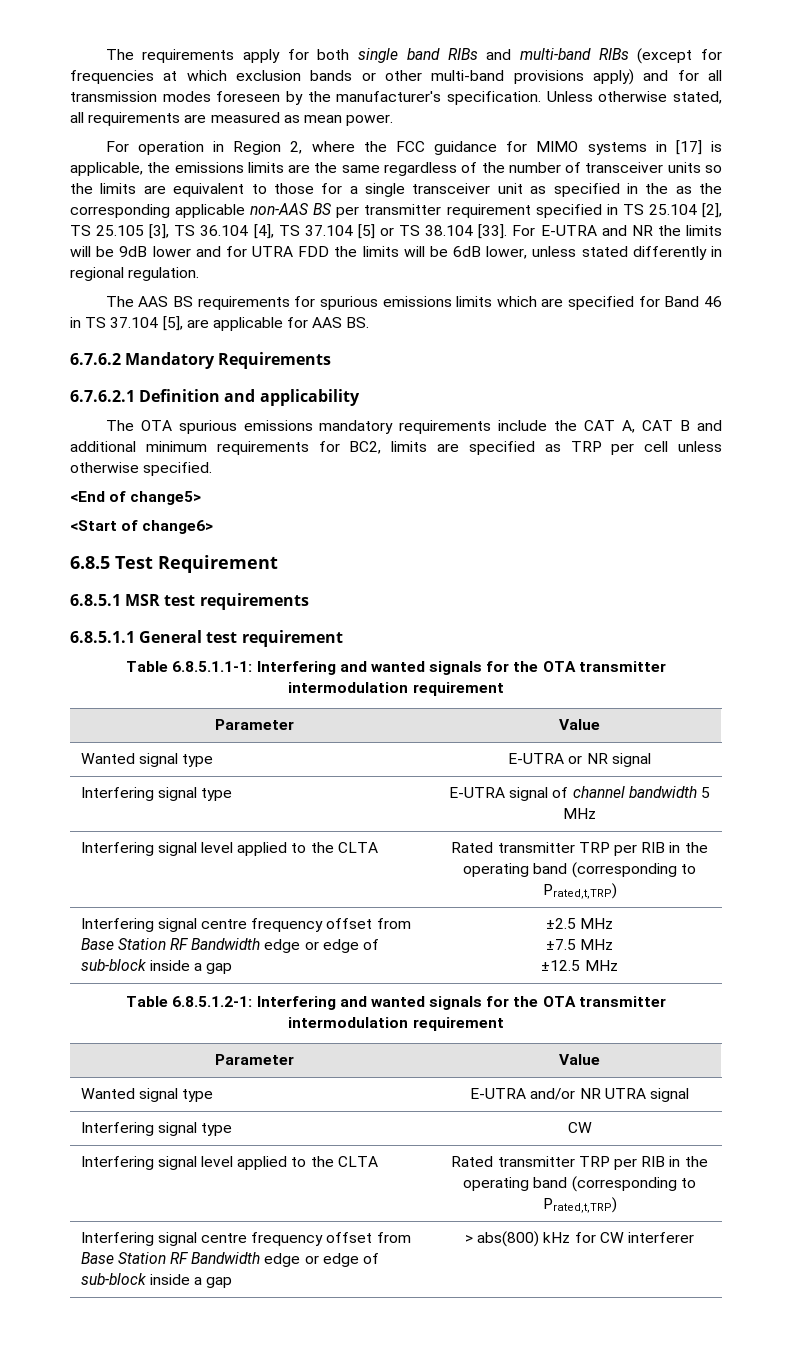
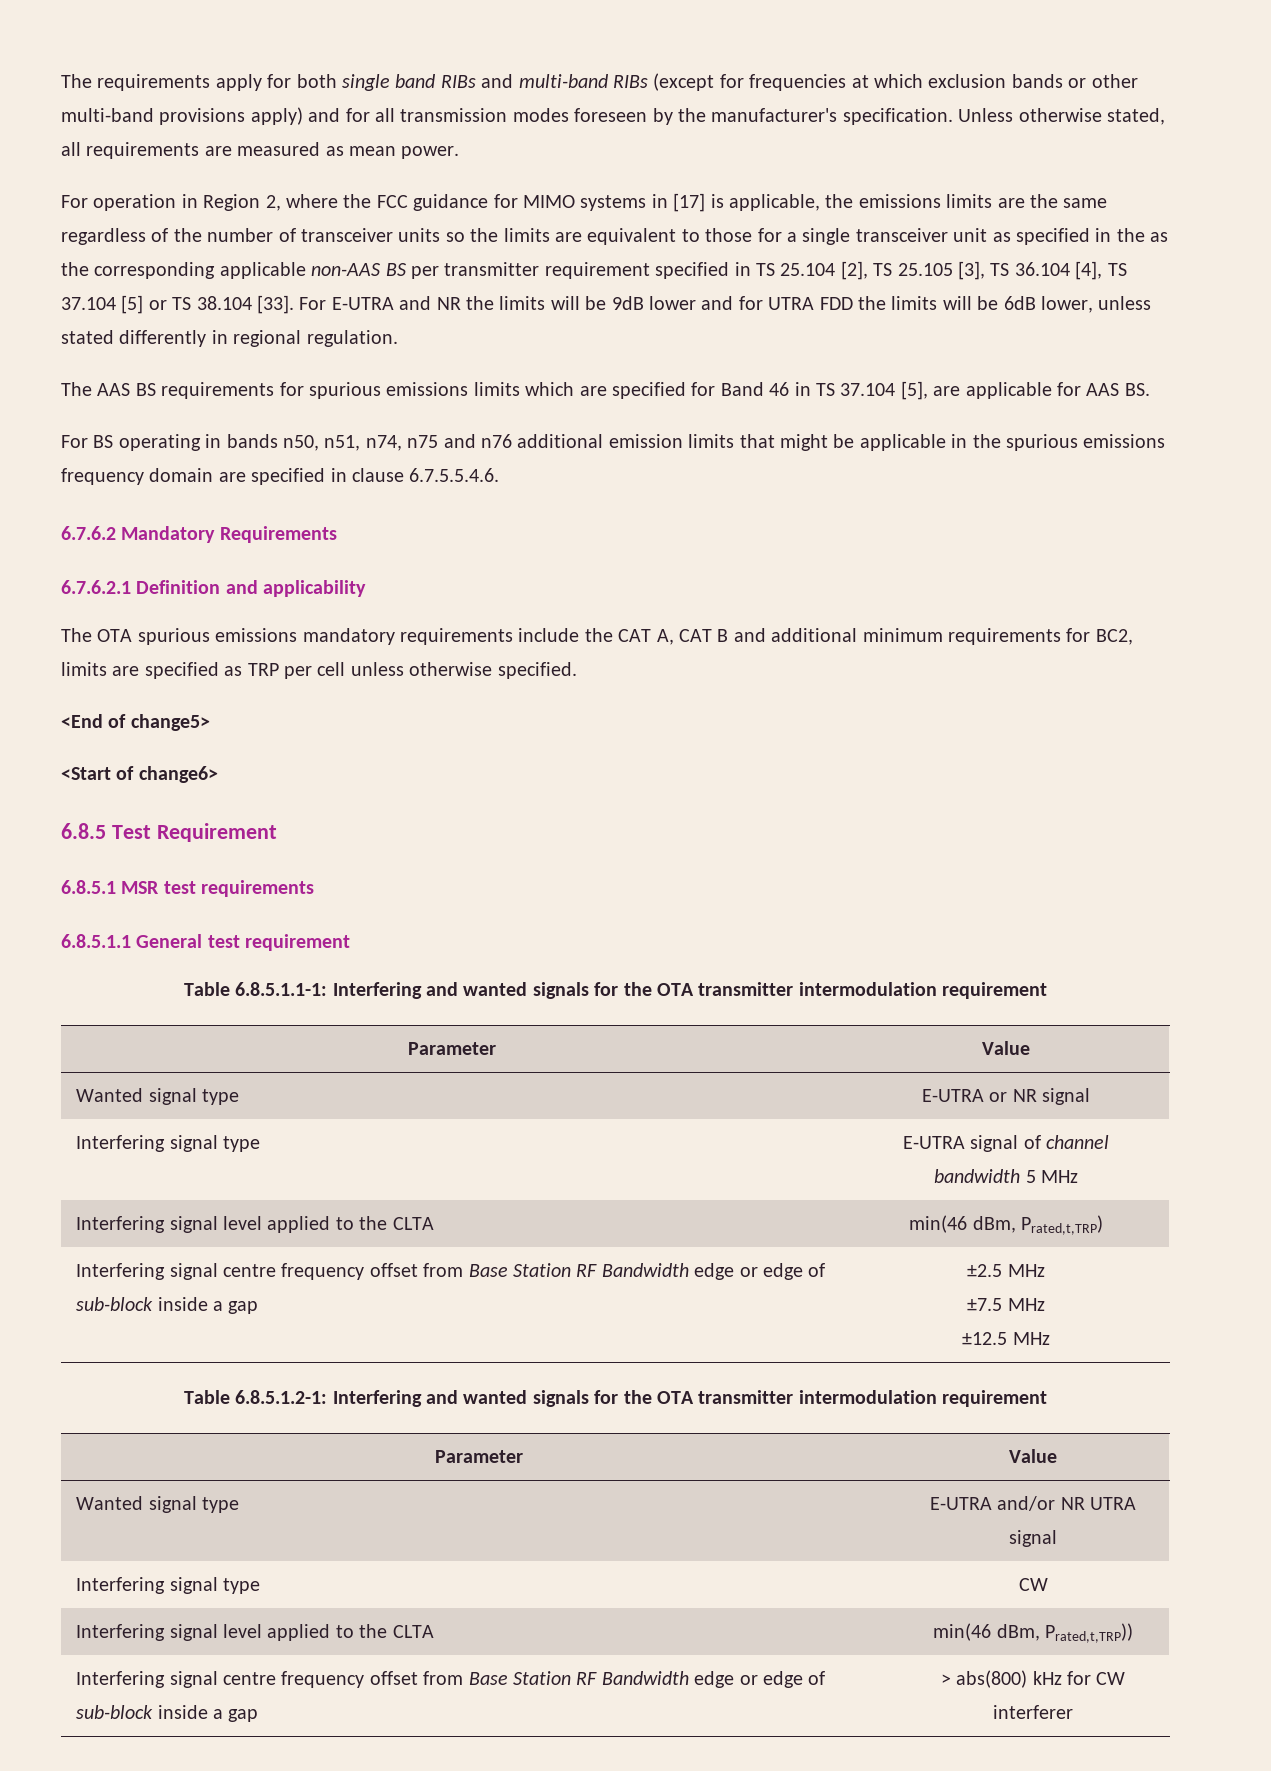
(370, 322) none -> [61,434,1166,451] [61,468,500,485] // For BS operating in bands n50, n51, n74, n75 and n76 additional emission limits that might be applicable in the spurious emissions frequency domain are specified in clause 6.7.5.5.4.6.
[451,842,708,856] [463,862,696,878] Rated transmitter TRP per RIB in the operating band (corresponding to -> [909,1215,1016,1233] min(46 dBm,
[451,1156,708,1170] [463,1176,696,1192] [542,1197,617,1213] Rated transmitter TRP per RIB in the operating band (corresponding to Prated,t,TRP) -> [933,1623,1133,1643] min(46 dBm, Prated,t,TRP))

